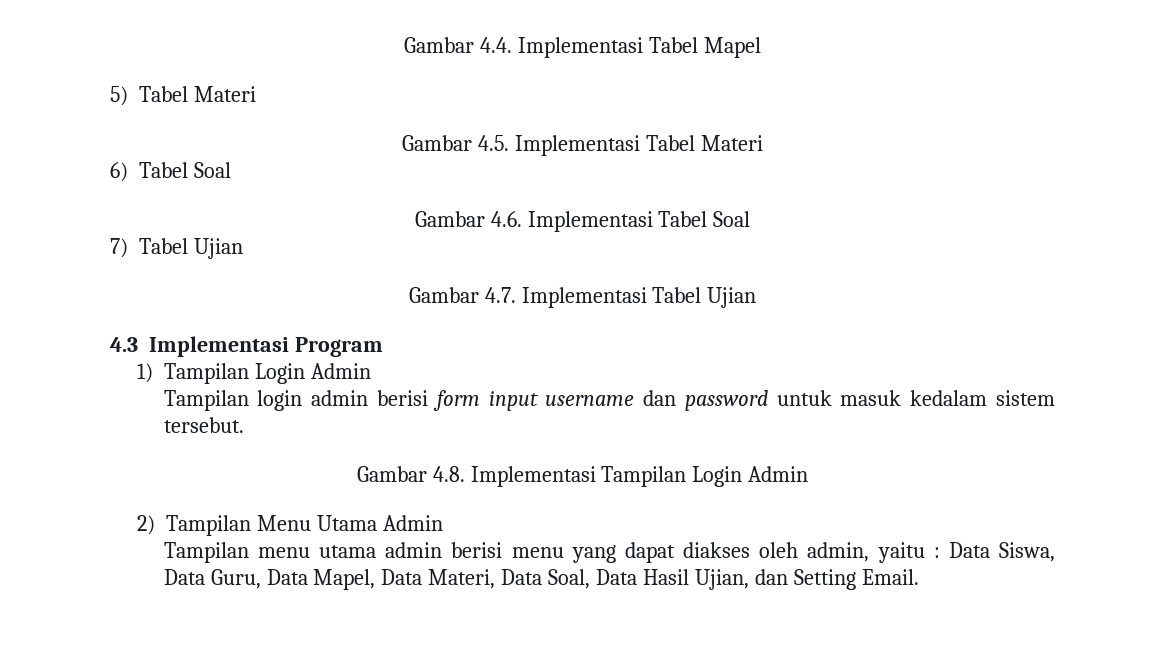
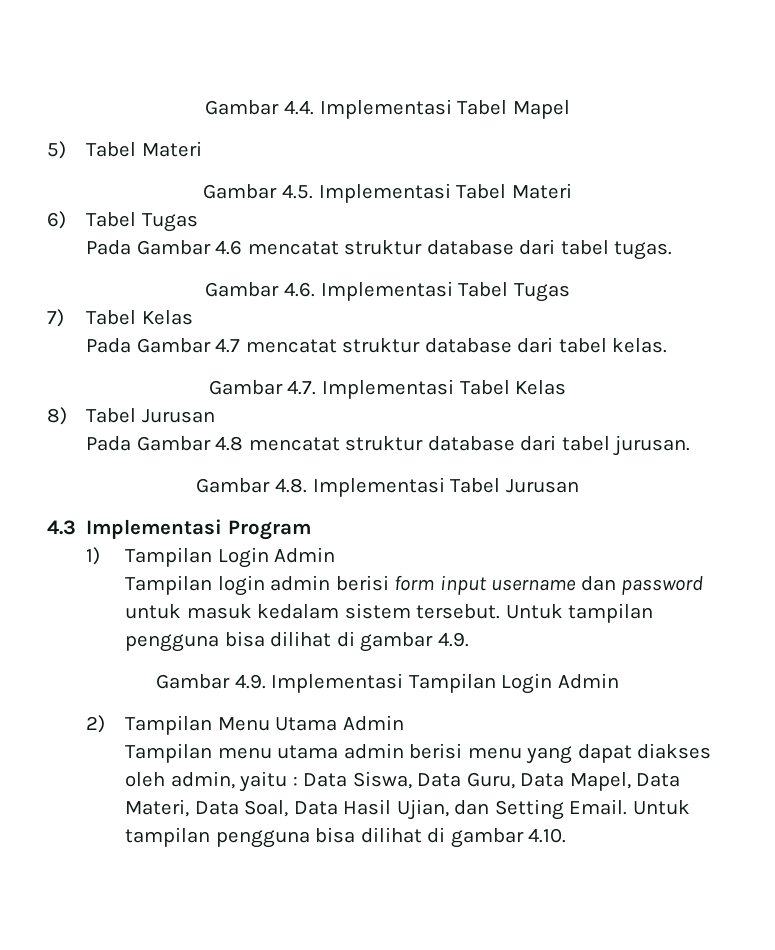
[193,162,231,178] Soal -> [141,213,198,232] [85,239,673,260] Tugas // Pada Gambar 4.6 mencatat struktur database dari tabel tugas.
[713,211,751,227] Soal -> [513,283,570,302] Tugas
[193,238,243,259] [408,287,757,308] Ujian // Gambar 4.7. Implementasi Tabel Ujian -> [141,310,193,325] [85,337,668,353] [208,379,567,399] [47,407,215,425] [85,435,691,456] [196,477,579,497] Kelas // Pada Gambar 4.7 mencatat struktur database dari tabel kelas. // Gambar 4.7. Implementasi Tabel Kelas // 8) Tabel Jurusan // Pada Gambar 4.8 mencatat struktur database dari tabel jurusan. // Gambar 4.8. Implementasi Tabel Jurusan
[356,466,465,482] // Gambar 4.8. -> [505,603,654,623] [124,631,469,652] [156,674,266,689] Untuk tampilan pengguna bisa dilihat di gambar 4.9. // Gambar 4.9.
(919, 577) none -> [632,800,690,815] [124,827,567,848] Untuk tampilan pengguna bisa dilihat di gambar 4.10.

